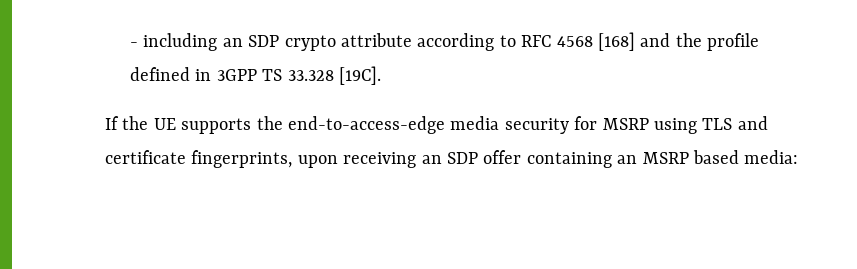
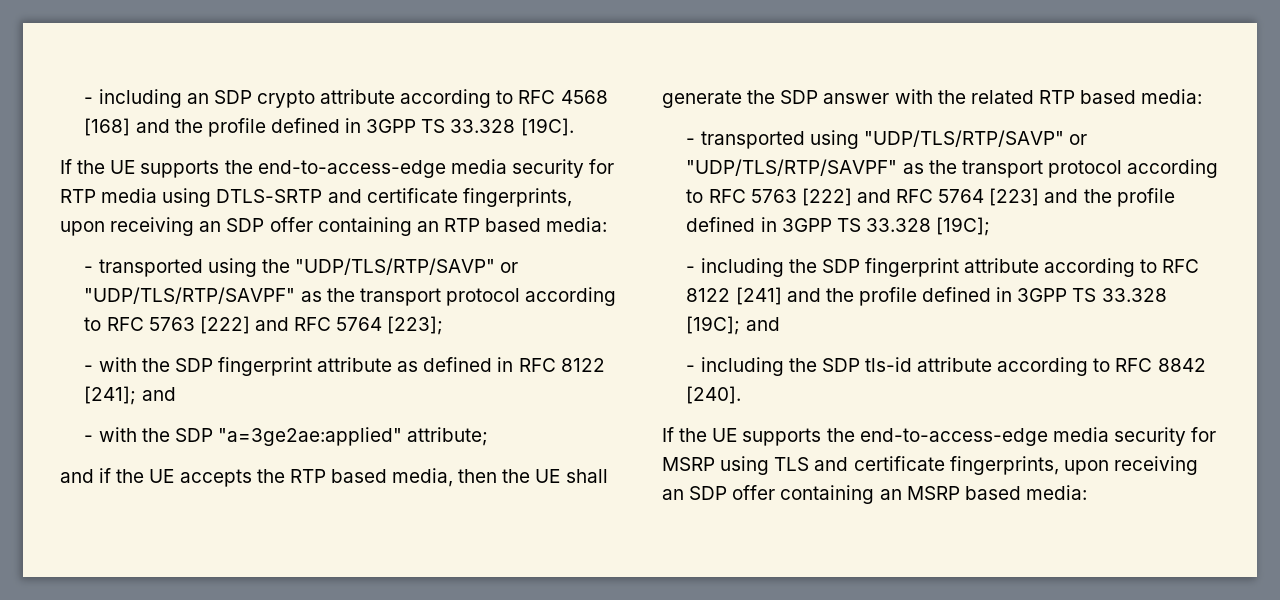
(381, 75) none -> [60,159,615,178] [60,188,572,207] [60,217,608,236] [84,258,519,277] [84,287,617,306] [84,316,444,335] [84,357,605,376] [84,386,176,405] [84,427,489,446] [60,468,608,487] [662,89,1203,108] [686,130,1087,149] [686,159,1219,178] [686,188,1175,207] [686,217,991,236] [686,258,1200,277] [686,287,1167,306] [686,316,780,335] [686,357,1206,376] [686,386,742,404] // If the UE supports the end-to-access-edge media security for RTP media using DTLS-SRTP and certificate fingerprints, upon receiving an SDP offer containing an RTP based media: // - transported using the "UDP/TLS/RTP/SAVP" or "UDP/TLS/RTP/SAVPF" as the transport protocol according to RFC 5763 [222] and RFC 5764 [223]; // - with the SDP fingerprint attribute as defined in RFC 8122 [241]; and // - with the SDP "a=3ge2ae:applied" attribute; // and if the UE accepts the RTP based media, then the UE shall generate the SDP answer with the related RTP based media: // - transported using "UDP/TLS/RTP/SAVP" or "UDP/TLS/RTP/SAVPF" as the transport protocol according to RFC 5763 [222] and RFC 5764 [223] and the profile defined in 3GPP TS 33.328 [19C]; // - including the SDP fingerprint attribute according to RFC 8122 [241] and the profile defined in 3GPP TS 33.328 [19C]; and // - including the SDP tls-id attribute according to RFC 8842 [240].

